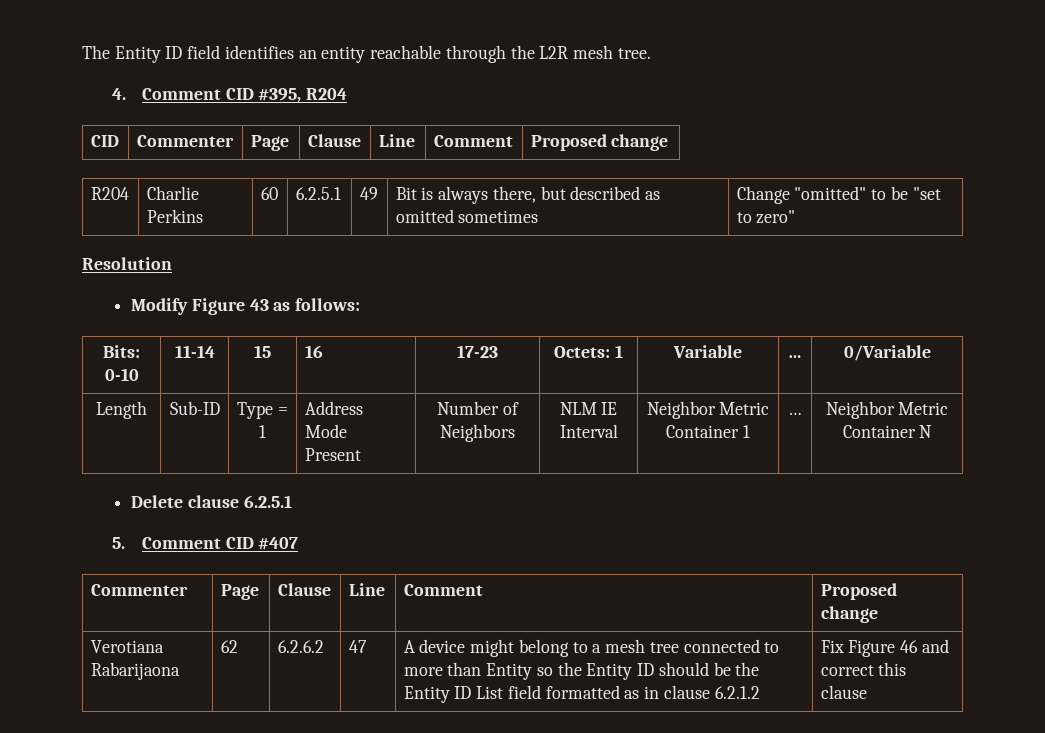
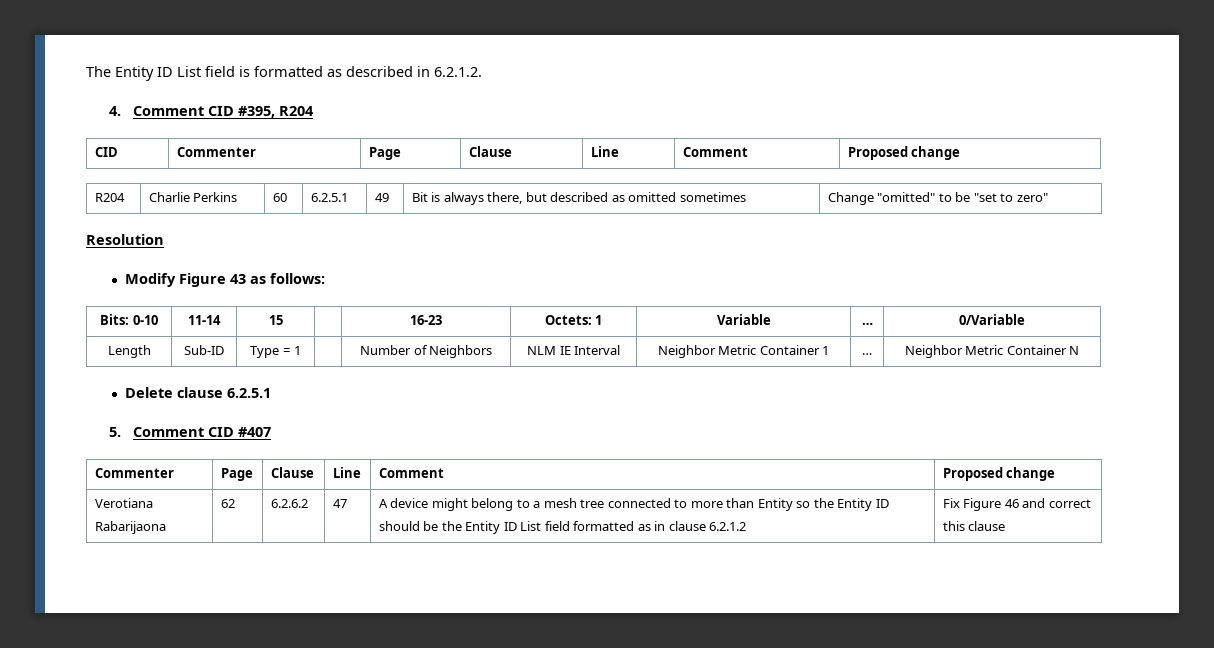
[187,45,651,63] field identifies an entity reachable through the L2R mesh tree. -> [177,66,482,77] List field is formatted as described in 6.2.1.2.
[304,345,323,358] [457,345,498,358] 16 | 17-23 -> [410,315,442,325] | 16-23
[304,401,363,415] [304,424,347,438] [304,448,361,461] Address Mode Present -> (301, 350) none

